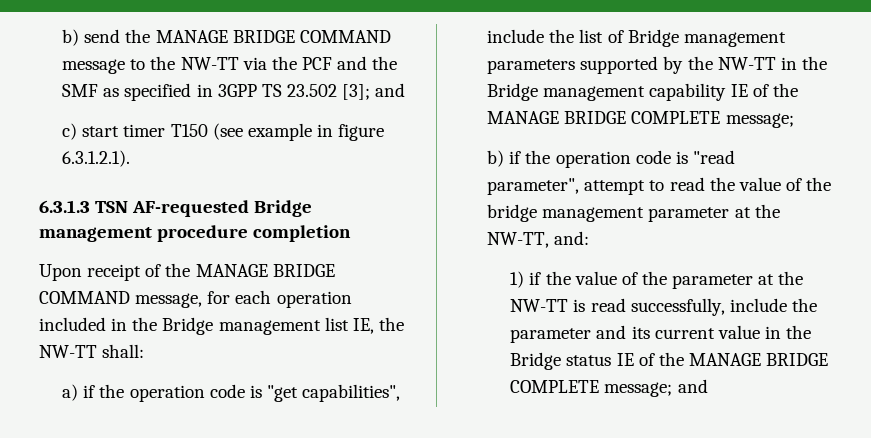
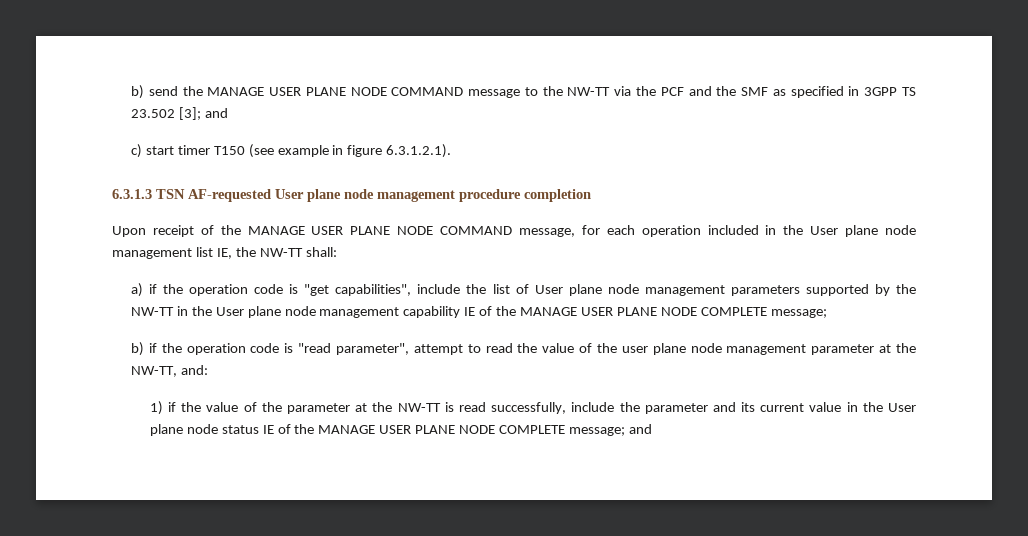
[232,30,295,43] BRIDGE -> [269,87,387,96] USER PLANE NODE
[254,200,313,217] Bridge -> [275,189,374,202] User plane node
[272,264,335,277] BRIDGE -> [311,226,434,235] USER PLANE NODE
[162,317,214,335] Bridge -> [810,225,917,237] User plane node
[627,29,679,47] Bridge -> [534,284,639,296] User plane node
[487,83,539,101] Bridge -> [215,306,316,318] User plane node
[564,111,627,124] BRIDGE -> [580,307,697,316] USER PLANE NODE
[487,204,538,222] bridge -> [621,343,722,355] user plane node
[510,352,562,370] Bridge -> [887,403,916,412] [149,424,218,436] User plane node
[766,353,829,366] BRIDGE -> [379,425,496,434] USER PLANE NODE

